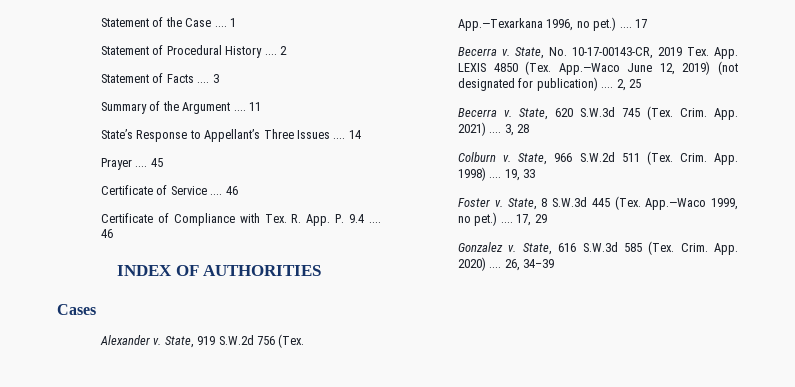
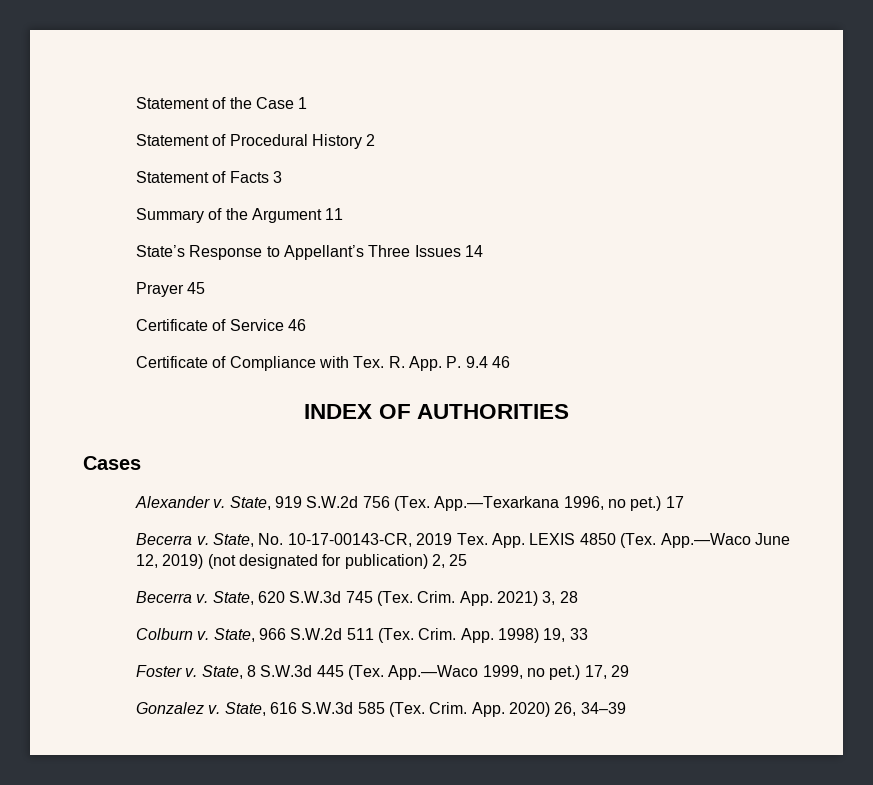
[214,26,227,27] .... -> (295, 103) none
[264,54,277,55] .... -> (363, 141) none
[197,82,210,83] .... -> (269, 177) none
[233,110,246,111] .... -> (323, 215) none
[333,138,346,139] .... -> (461, 251) none
[135,166,148,167] .... -> (185, 289) none
[210,194,223,195] .... -> (284, 325) none
[368,222,381,223] .... -> (488, 362) none
[619,27,632,28] .... -> (662, 503) none
[601,87,614,88] .... -> (428, 561) none
[489,132,502,133] .... -> (538, 598) none
[489,177,502,178] .... -> (539, 635) none
[500,222,513,223] .... -> (581, 672) none
[489,267,502,268] .... -> (550, 709) none

